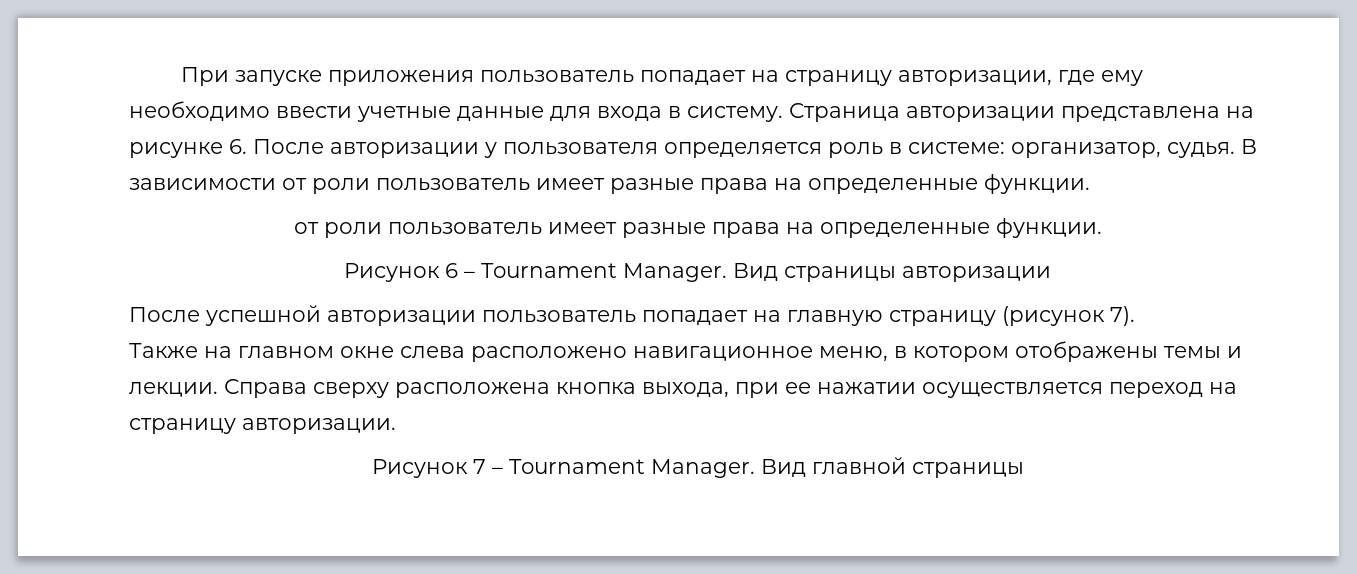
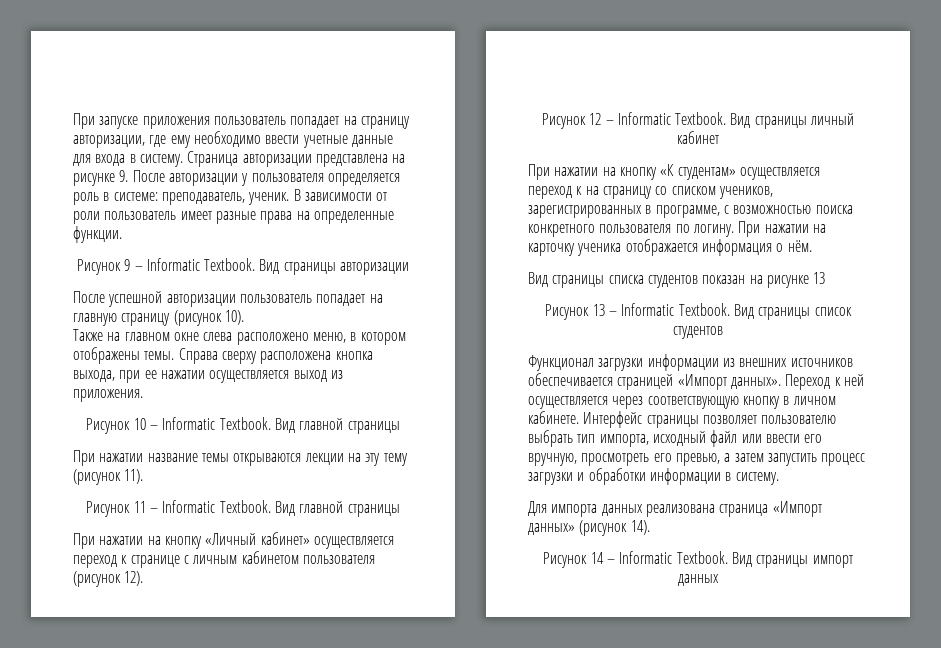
[229,139,247,154] 6. -> [119,170,129,182] 9.
[1011,142,1235,158] организатор, судья. -> [161,192,290,205] преподаватель, ученик.
[293,218,1102,238] [344,263,727,282] от роли пользователь имеет разные права на определенные функции. // Рисунок 6 – Tournament Manager. -> [76,258,256,275] Рисунок 9 – Informatic Textbook.
[1110,306,1135,326] 7). -> [224,310,244,325] 10).
[633,346,813,361] навигационное -> (309, 338) none
[1164,346,1242,359] [129,382,218,397] темы и лекции. -> [144,351,175,360] темы.
[1109,382,1237,398] [129,418,396,434] [371,457,1024,478] переход на страницу авторизации. // Рисунок 7 – Tournament Manager. Вид главной страницы -> [293,370,343,382] [73,389,143,402] [86,417,400,434] [73,450,408,466] [73,469,144,485] [86,500,400,517] [73,532,394,549] [73,551,375,568] [73,571,144,587] [541,112,855,129] [677,131,719,144] [528,164,820,180] [528,186,773,199] [528,205,853,218] [528,221,826,237] [528,239,812,256] [528,272,826,288] [545,303,852,320] [673,326,723,339] [528,354,853,371] [528,373,864,390] [528,396,836,409] [528,411,837,428] [528,430,823,447] [528,453,866,466] [528,468,779,485] [528,501,822,517] [528,520,650,536] [543,551,853,568] [678,574,719,586] выход из приложения. // Рисунок 10 – Informatic Textbook. Вид главной страницы // При нажатии название темы открываются лекции на эту тему (рисунок 11). // Рисунок 11 – Informatic Textbook. Вид главной страницы // При нажатии на кнопку «Личный кабинет» осуществляется переход к странице с личным кабинетом пользователя (рисунок 12). // Рисунок 12 – Informatic Textbook. Вид страницы личный кабинет // При нажатии на кнопку «К студентам» осуществляется переход к на страницу со списком учеников, зарегистрированных в программе, с возможностью поиска конкретного пользователя по логину. При нажатии на карточку ученика отображается информация о нём. // Вид страницы списка студентов показан на рисунке 13 // Рисунок 13 – Informatic Textbook. Вид страницы список студентов // Функционал загрузки информации из внешних источников обеспечивается страницей «Импорт данных». Переход к ней осуществляется через соответствующую кнопку в личном кабинете. Интерфейс страницы позволяет пользователю выбрать тип импорта, исходный файл или ввести его вручную, просмотреть его превью, а затем запустить процесс загрузки и обработки информации в систему. // Для импорта данных реализована страница «Импорт данных» (рисунок 14). // Рисунок 14 – Informatic Textbook. Вид страницы импорт данных

